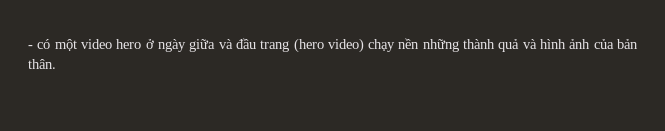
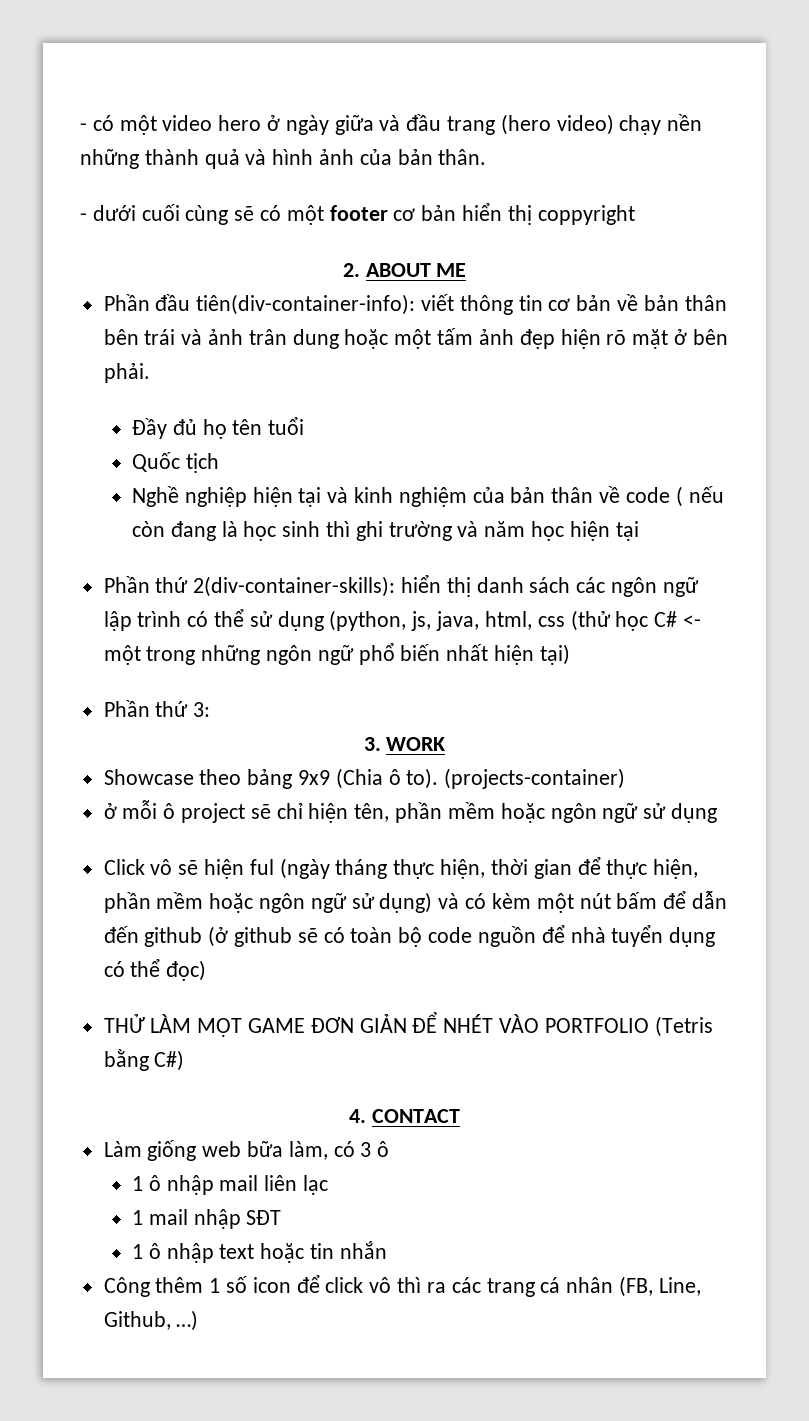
(56, 64) none -> [80,203,635,225] [342,263,467,277] [103,294,727,315] [103,328,728,349] [103,363,150,383] [132,417,305,439] [132,452,219,473] [132,486,724,507] [132,521,639,541] [103,575,699,597] [103,609,701,631] [103,643,570,665] [103,700,211,717] [363,737,446,751] [103,768,626,789] [103,800,717,823] [103,857,699,879] [103,891,727,913] [103,925,716,947] [103,959,207,981] [103,1012,713,1037] [103,1049,185,1071] [349,1109,460,1123] [103,1140,390,1161] [132,1175,329,1195] [132,1209,282,1229] [132,1241,387,1263] [103,1275,701,1297] [103,1310,199,1331] // - dưới cuối cùng sẽ có một footer cơ bản hiển thị coppyright // 2. ABOUT ME // Phần đầu tiên(div-container-info): viết thông tin cơ bản về bản thân bên trái và ảnh trân dung hoặc một tấm ảnh đẹp hiện rõ mặt ở bên phải. // Đầy đủ họ tên tuổi // Quốc tịch // Nghề nghiệp hiện tại và kinh nghiệm của bản thân về code ( nếu còn đang là học sinh thì ghi trường và năm học hiện tại // Phần thứ 2(div-container-skills): hiển thị danh sách các ngôn ngữ lập trình có thể sử dụng (python, js, java, html, css (thử học C# <- một trong những ngôn ngữ phổ biến nhất hiện tại) // Phần thứ 3: // 3. WORK // Showcase theo bảng 9x9 (Chia ô to). (projects-container) // ở mỗi ô project sẽ chỉ hiện tên, phần mềm hoặc ngôn ngữ sử dụng // Click vô sẽ hiện ful (ngày tháng thực hiện, thời gian để thực hiện, phần mềm hoặc ngôn ngữ sử dụng) và có kèm một nút bấm để dẫn đến github (ở github sẽ có toàn bộ code nguồn để nhà tuyển dụng có thể đọc) // THỬ LÀM MỘT GAME ĐƠN GIẢN ĐỂ NHÉT VÀO PORTFOLIO (Tetris bằng C#) // 4. CONTACT // Làm giống web bữa làm, có 3 ô // 1 ô nhập mail liên lạc // 1 mail nhập SĐT // 1 ô nhập text hoặc tin nhắn // Công thêm 1 số icon để click vô thì ra các trang cá nhân (FB, Line, Github, …)

